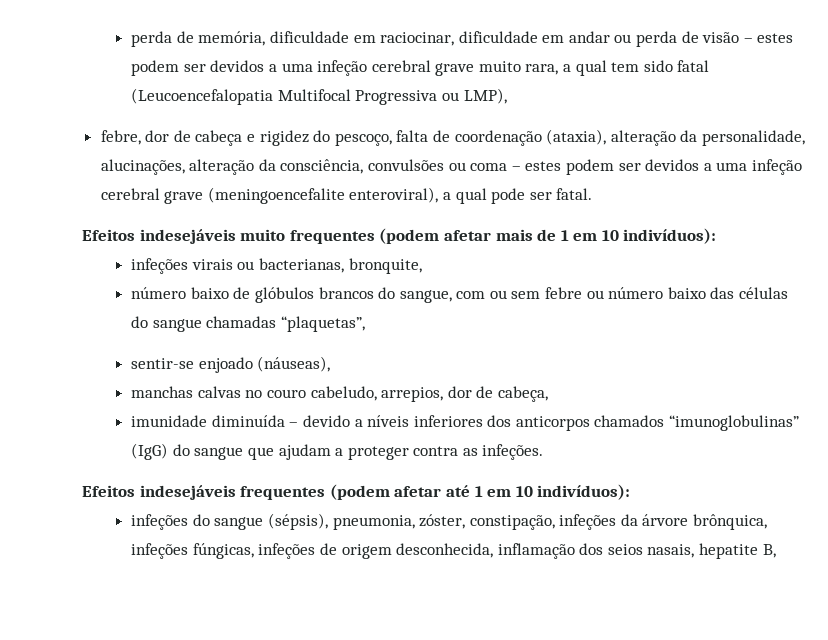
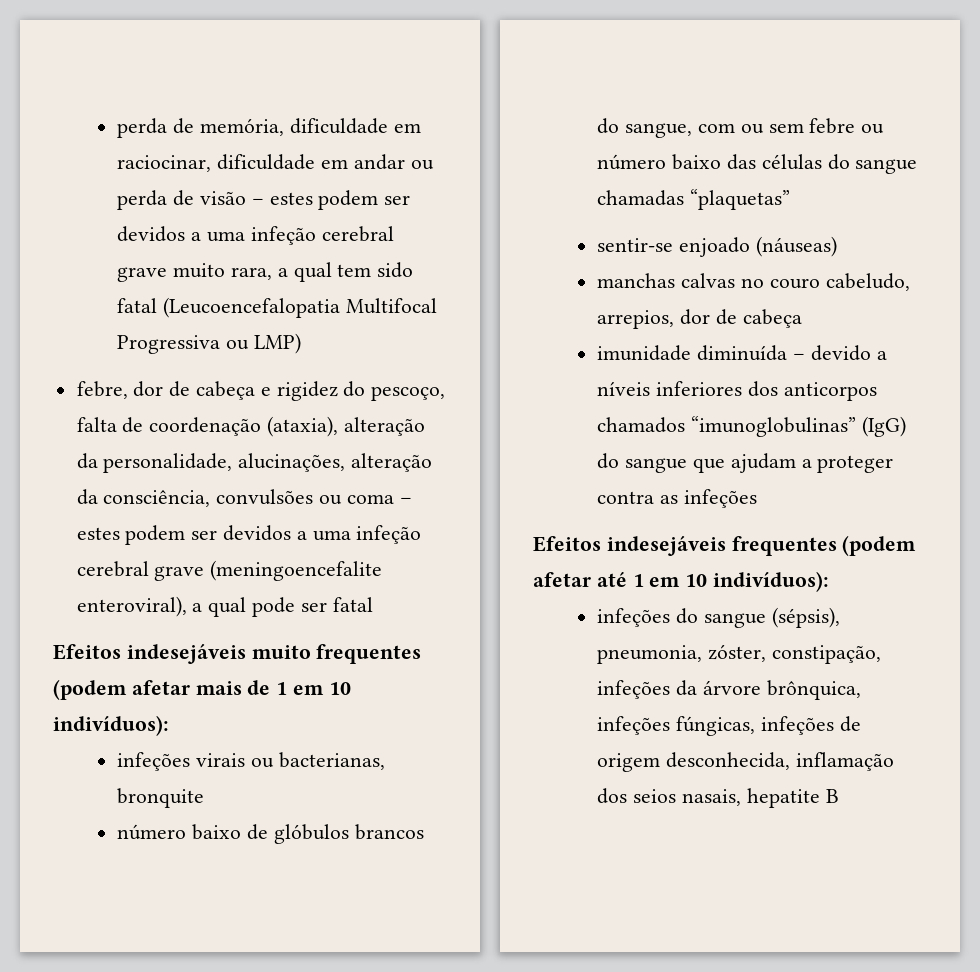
[463,88,507,104] LMP), -> [253,333,301,354] LMP)
[556,188,593,200] fatal. -> [332,597,373,612] fatal
[348,258,422,274] bronquite, -> [117,788,205,808] bronquite
[280,316,365,332] “plaquetas”, -> [690,189,791,210] “plaquetas”
[257,356,331,372] (náuseas), -> [755,236,837,257] (náuseas)
[497,386,548,402] cabeça, -> [742,309,802,328] cabeça
[482,444,544,460] infeções. -> [683,489,757,508] infeções
[762,544,776,558] B, -> [825,789,839,803] B

